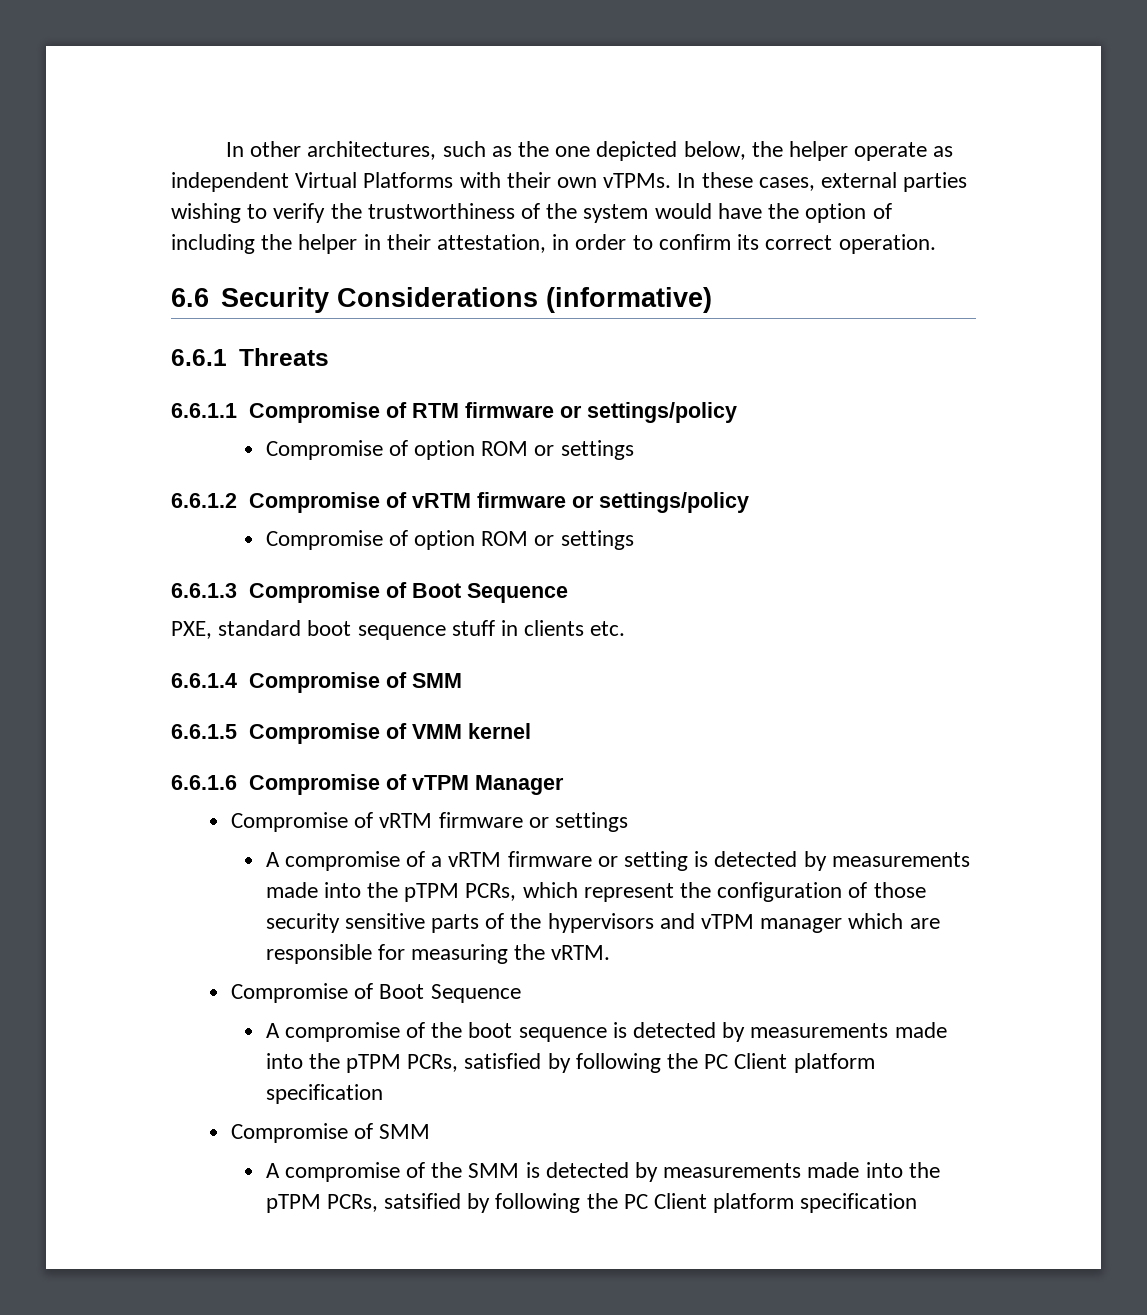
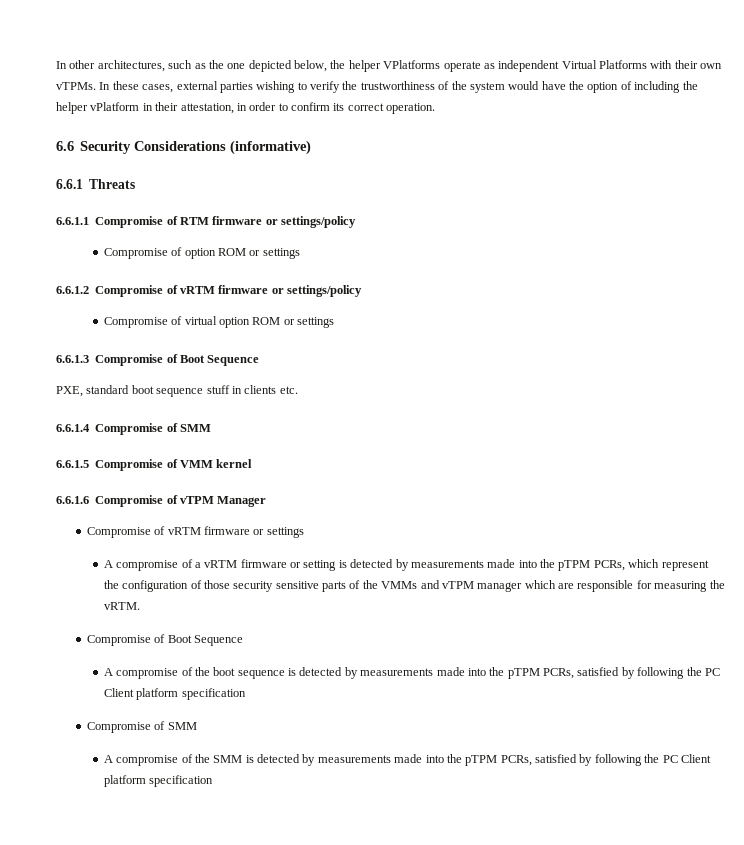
(849, 151) none -> [383,60,441,69] VPlatforms
(358, 244) none -> [90,102,140,111] vPlatform
(408, 538) none -> [184,316,217,325] virtual
[547,913,654,933] hypervisors -> [381,581,418,589] VMMs
[383,1193,461,1209] satsified -> [535,754,578,763] satisfied

